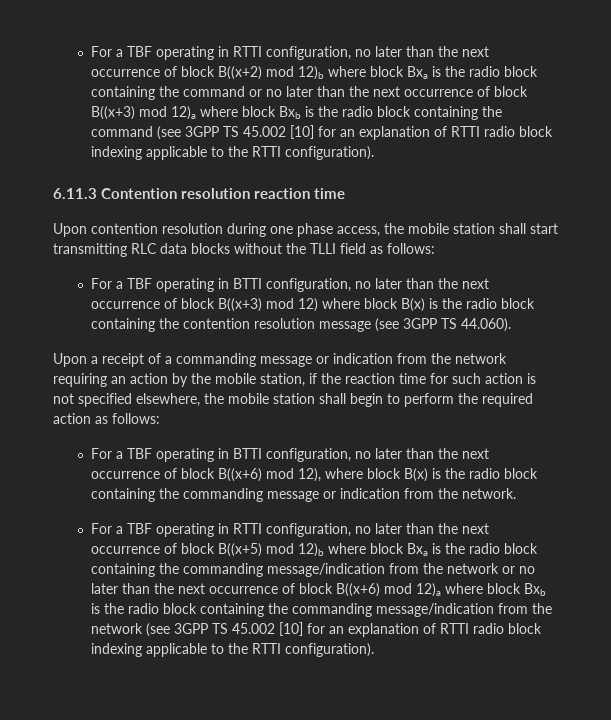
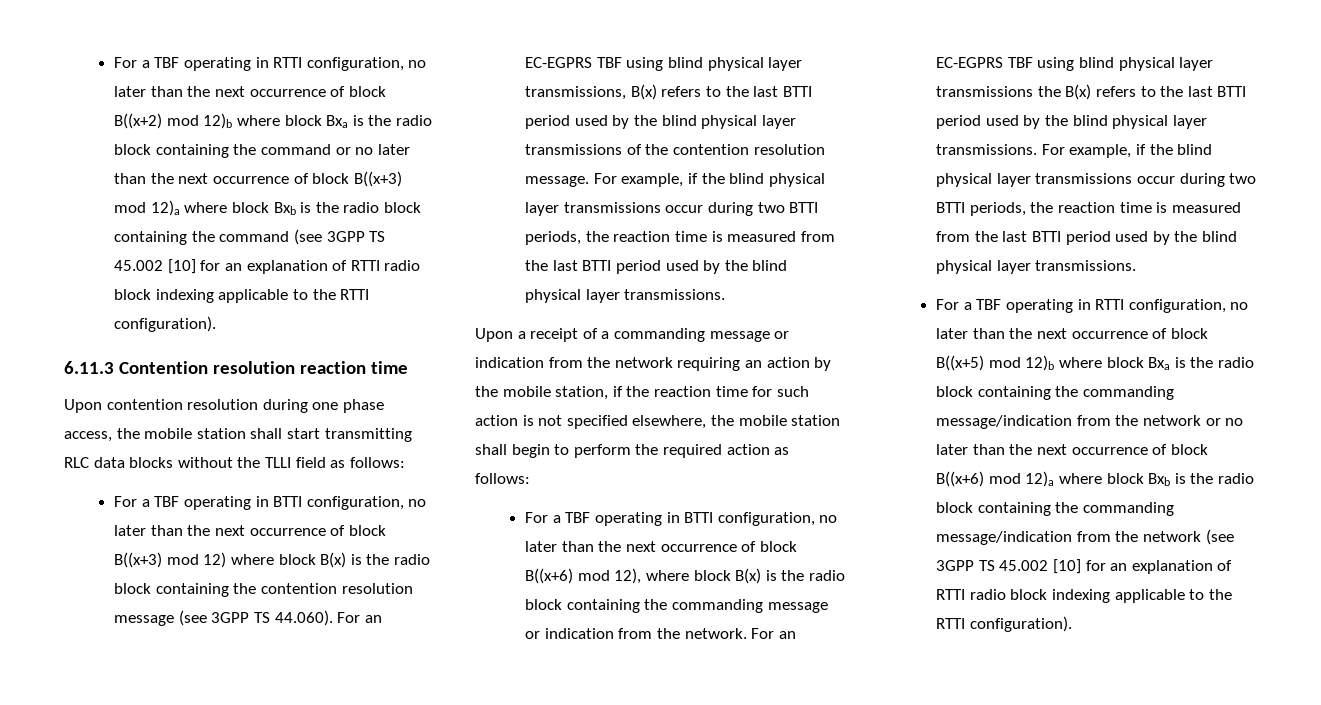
(511, 325) none -> [337,612,382,623] [525,57,803,71] [525,84,812,100] [525,115,796,129] [525,144,825,155] [525,173,825,187] [525,202,819,216] [525,231,835,245] [525,260,788,274] [525,289,726,303] For an EC-EGPRS TBF using blind physical layer transmissions, B(x) refers to the last BTTI period used by the blind physical layer transmissions of the contention resolution message. For example, if the blind physical layer transmissions occur during two BTTI periods, the reaction time is measured from the last BTTI period used by the blind physical layer transmissions.
(516, 493) none -> [751,628,796,639] [936,57,1214,71] [936,84,1247,100] [936,115,1207,129] [936,144,1213,158] [936,173,1257,187] [936,202,1241,216] [936,231,1237,245] [936,260,1137,274] For an EC-EGPRS TBF using blind physical layer transmissions the B(x) refers to the last BTTI period used by the blind physical layer transmissions. For example, if the blind physical layer transmissions occur during two BTTI periods, the reaction time is measured from the last BTTI period used by the blind physical layer transmissions.

